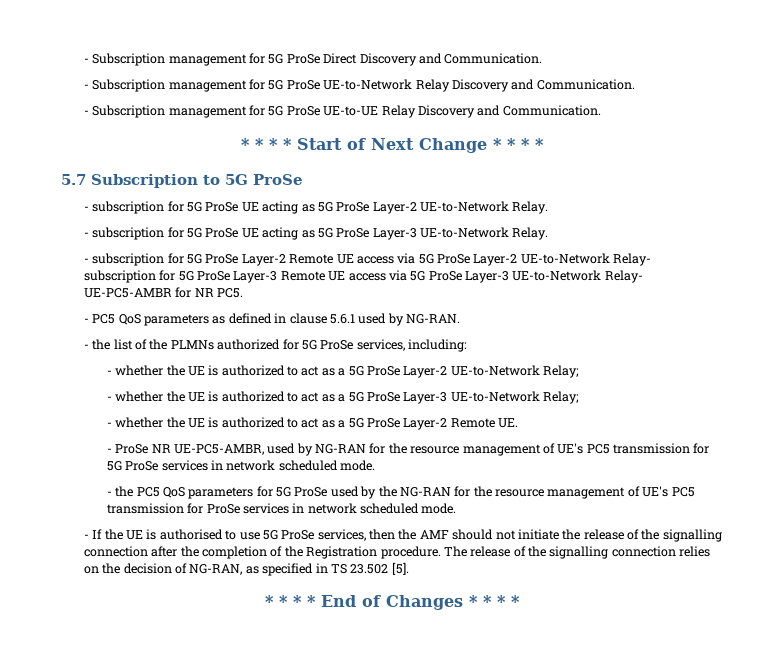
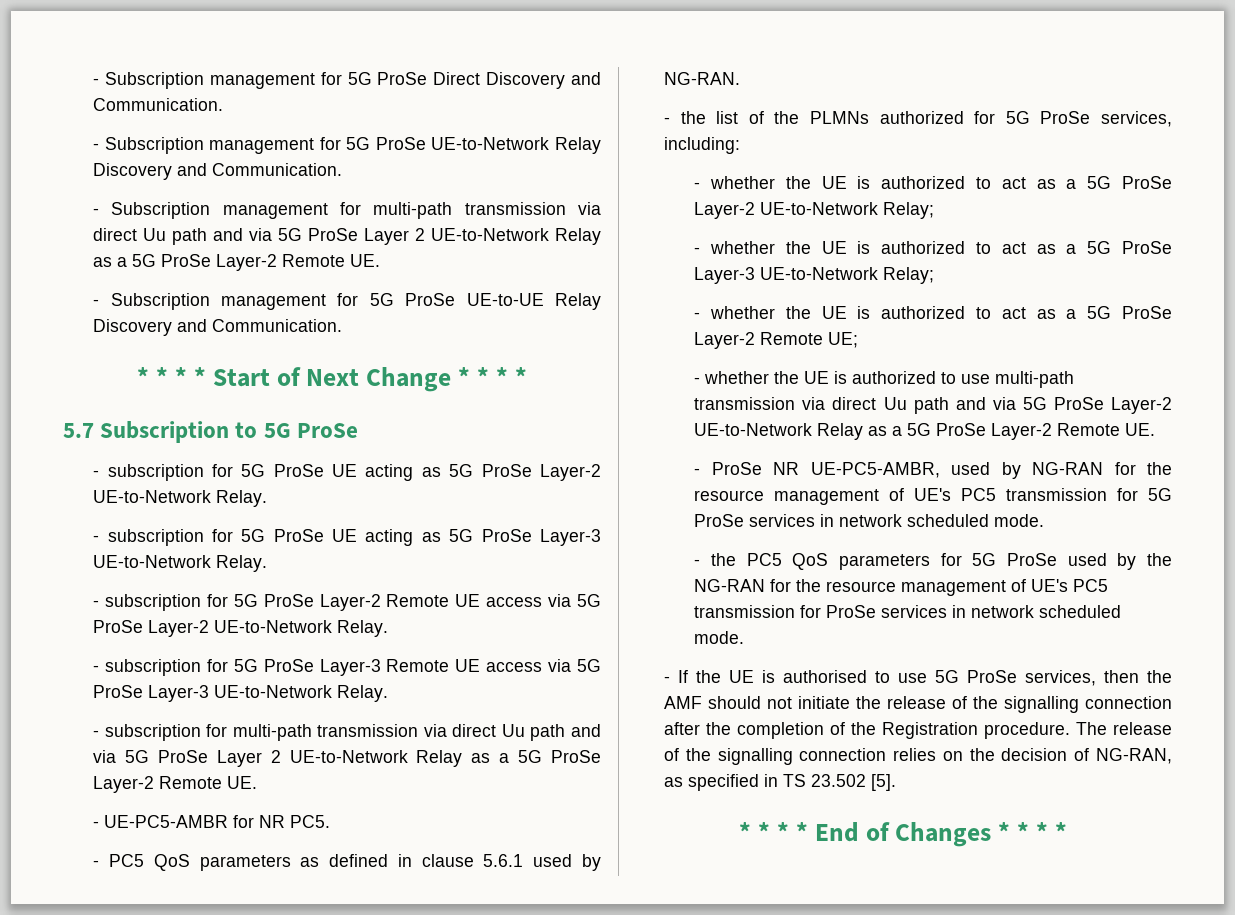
(635, 84) none -> [93,202,601,219] [93,228,601,245] [93,254,381,271] // - Subscription management for multi-path transmission via direct Uu path and via 5G ProSe Layer 2 UE-to-Network Relay as a 5G ProSe Layer-2 Remote UE.
[613,253,652,266] Relay- -> [337,620,389,637] [93,665,100,672] Relay. // -
[604,270,643,283] Relay- -> [337,685,389,702] [93,724,601,741] [93,750,601,767] [93,776,258,793] [93,821,100,828] Relay. // - subscription for multi-path transmission via direct Uu path and via 5G ProSe Layer 2 UE-to-Network Relay as a 5G ProSe Layer-2 Remote UE. // -
(495, 423) none -> [828,332,859,348] [694,371,1075,388] [694,397,1172,414] [694,423,1121,440] UE; // - whether the UE is authorized to use multi-path transmission via direct Uu path and via 5G ProSe Layer-2 UE-to-Network Relay as a 5G ProSe Layer-2 Remote

